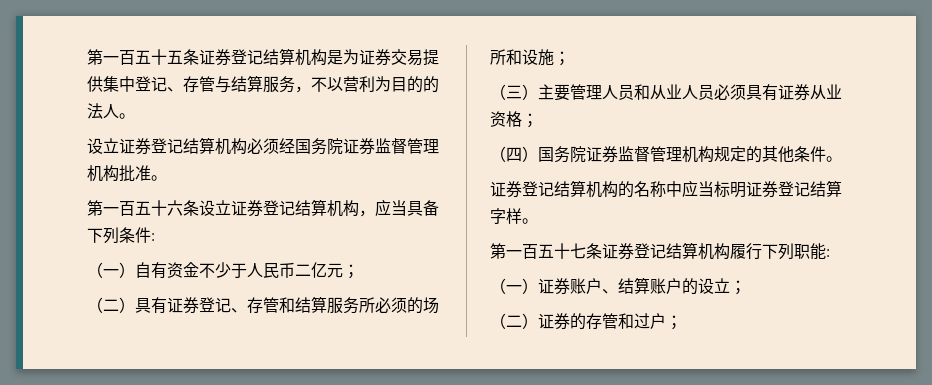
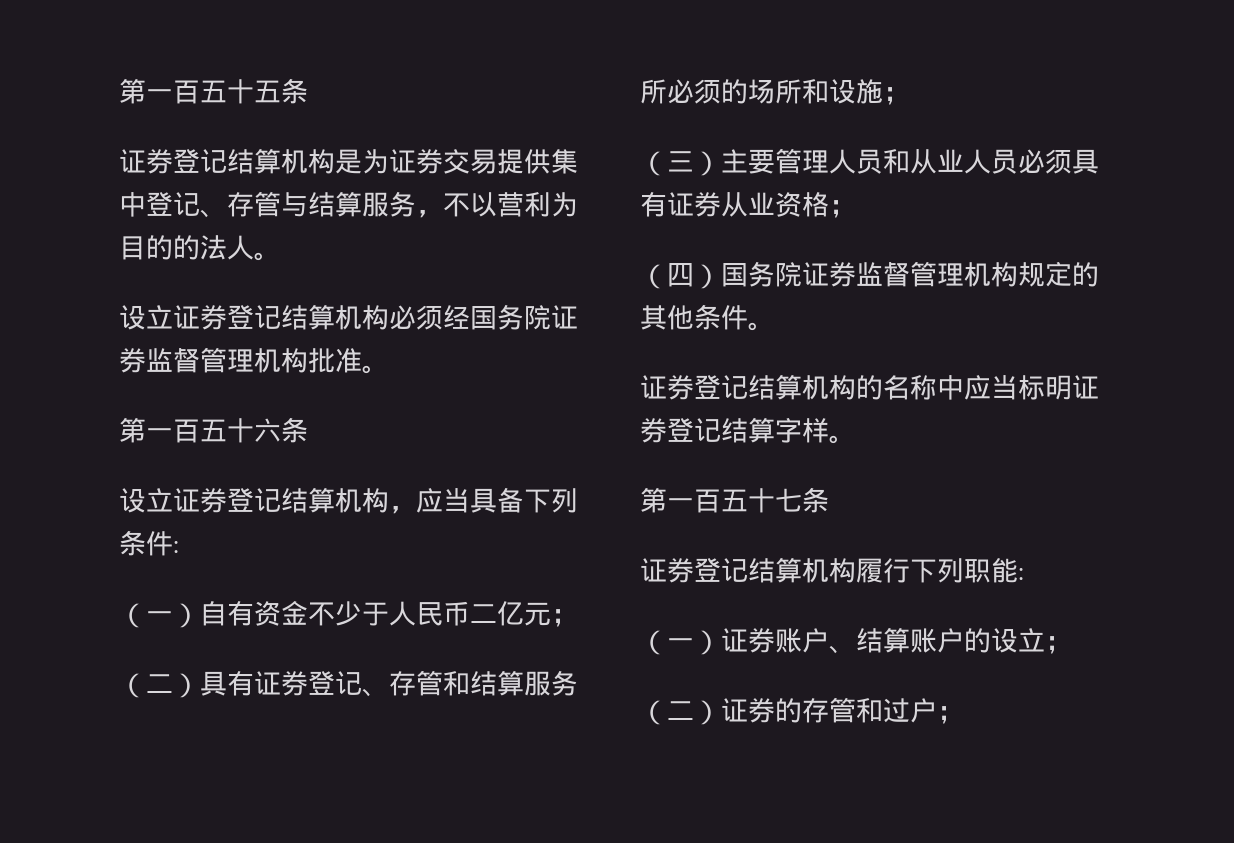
(199, 57) none -> (308, 91) //
(199, 208) none -> (308, 430) //
(602, 251) none -> (829, 500) //

